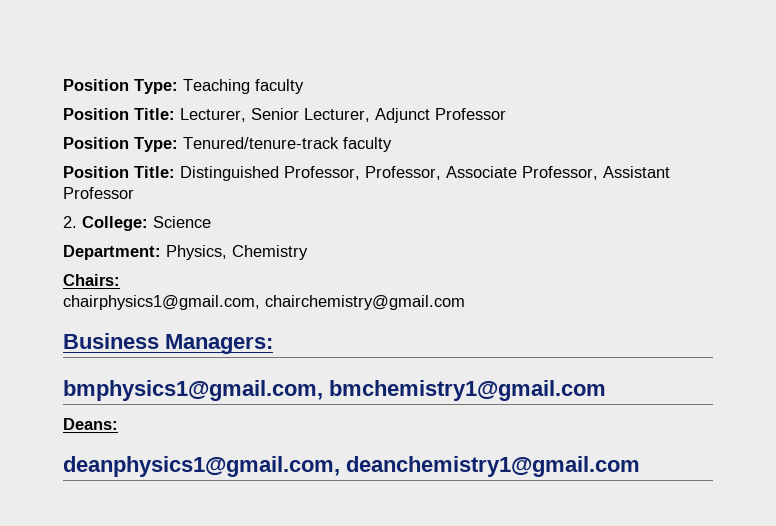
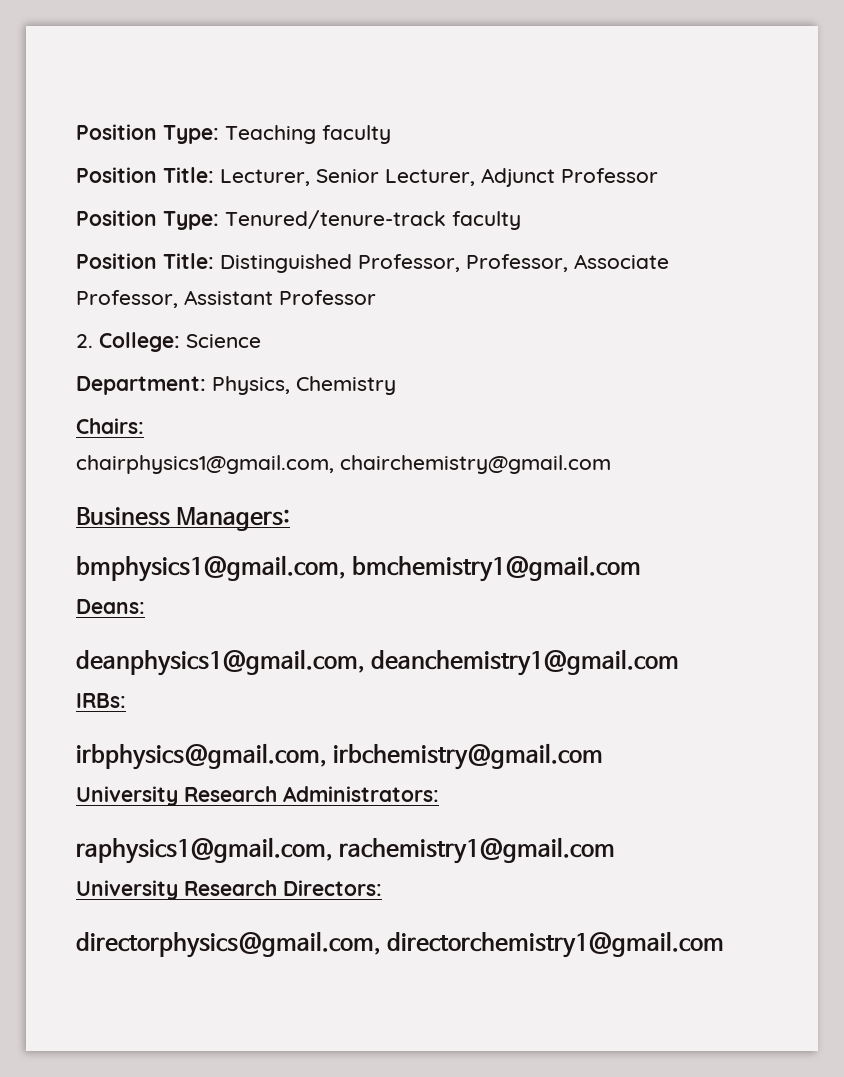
(640, 466) none -> [76,693,126,708] [76,743,604,770] [76,786,439,806] [76,837,616,864] [76,880,382,900] [76,931,725,958] // IRBs: // irbphysics@gmail.com, irbchemistry@gmail.com // University Research Administrators: // raphysics1@gmail.com, rachemistry1@gmail.com // University Research Directors: // directorphysics@gmail.com, directorchemistry1@gmail.com

